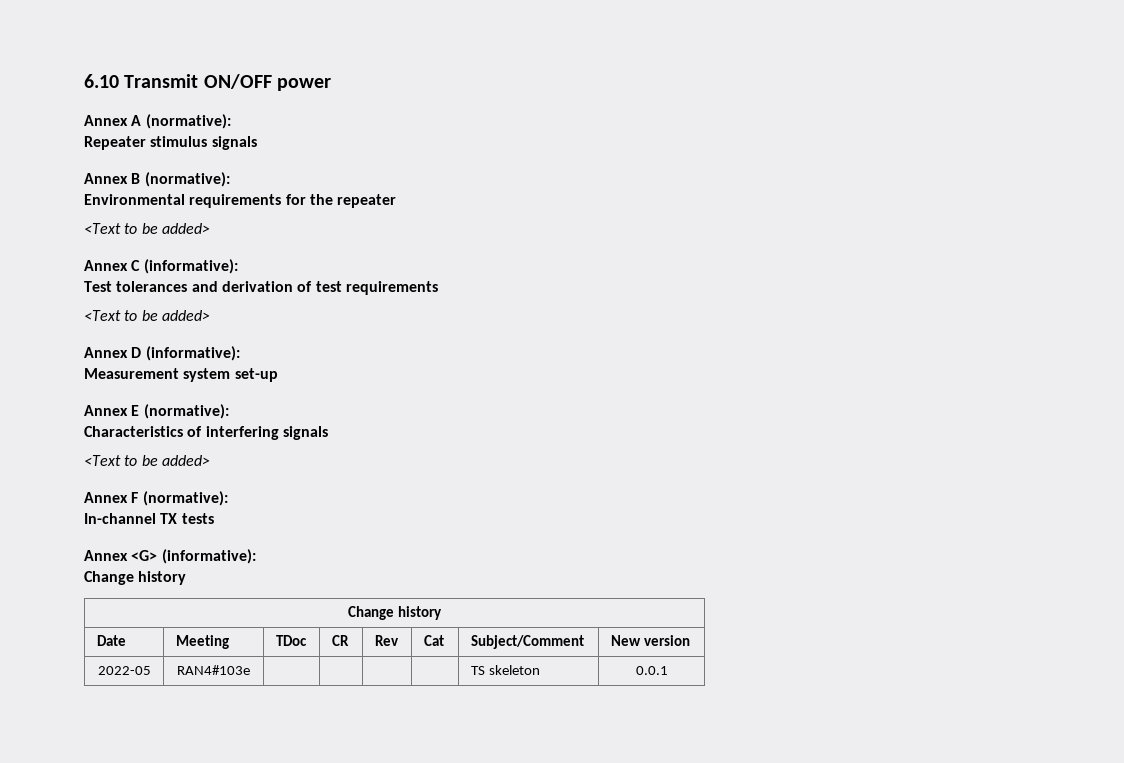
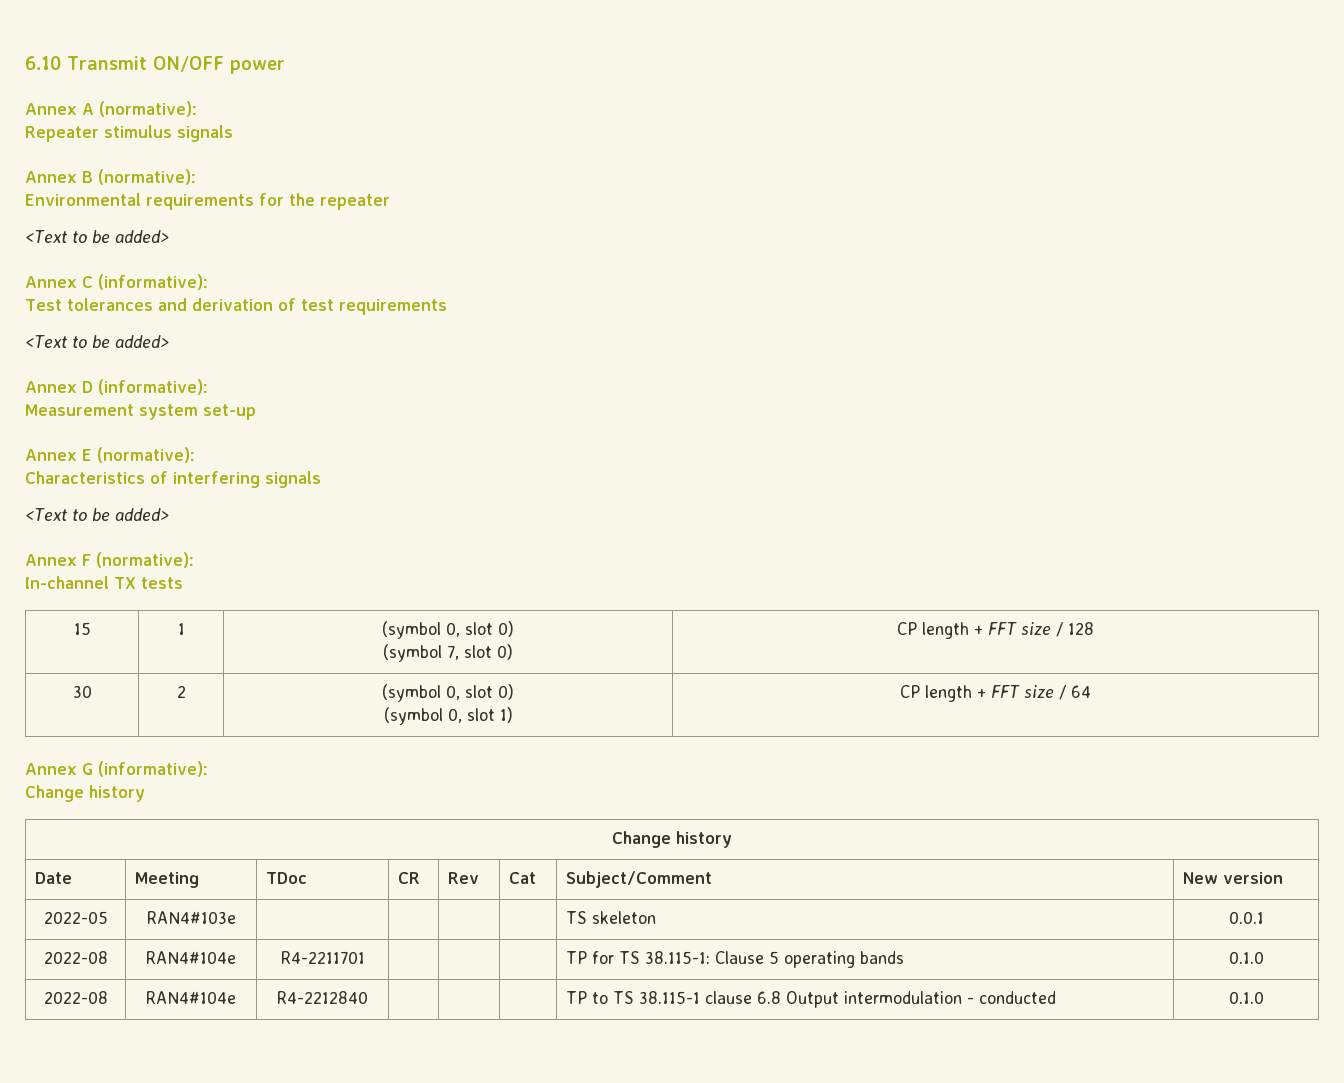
[84,550,158,561] // Annex <G> -> [73,622,91,635] [177,623,185,635] [382,621,514,639] [383,644,513,662] [896,622,1094,639] [72,685,92,698] [176,685,186,698] [382,684,514,702] [383,707,513,725] [899,685,1091,702] [25,763,93,775] // 15 | 1 | (symbol 0, slot 0) // (symbol 7, slot 0) | CP length + FFT size / 128 // 30 | 2 | (symbol 0, slot 0) // (symbol 0, slot 1) | CP length + FFT size / 64 // Annex G
(668, 670) none -> [43,951,108,964] [146,951,236,964] [280,951,365,964] [565,951,904,968] [1228,951,1264,964] [43,991,108,1004] [146,991,236,1004] [277,991,368,1004] [565,991,1056,1008] [1228,991,1264,1004] // 2022-08 | RAN4#104e | R4-2211701 | | | | TP for TS 38.115-1: Clause 5 operating bands | 0.1.0 // 2022-08 | RAN4#104e | R4-2212840 | | | | TP to TS 38.115-1 clause 6.8 Output intermodulation - conducted | 0.1.0

